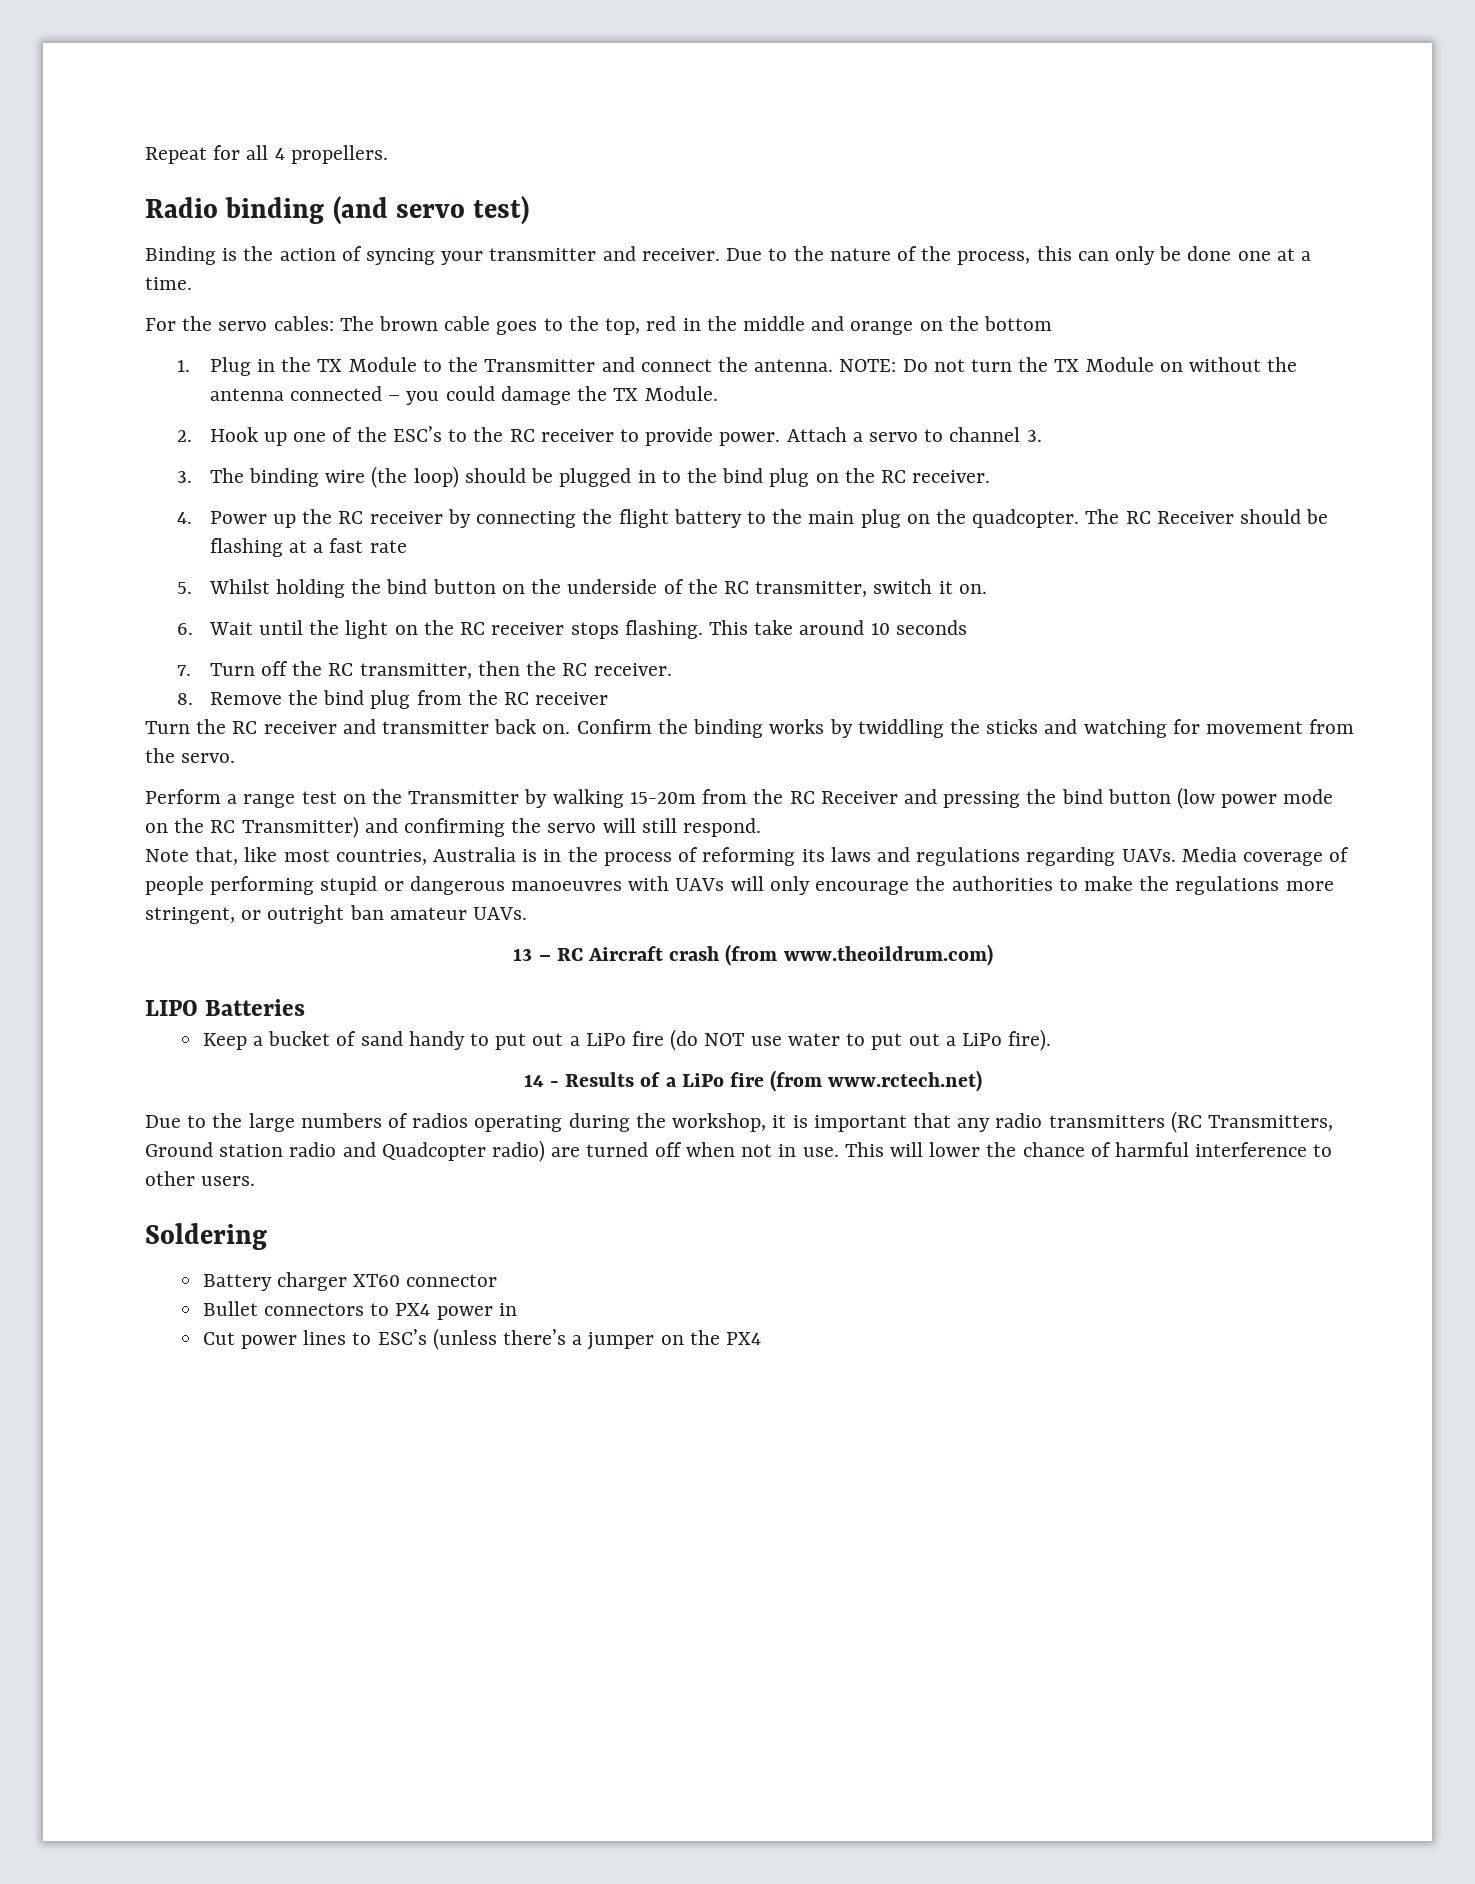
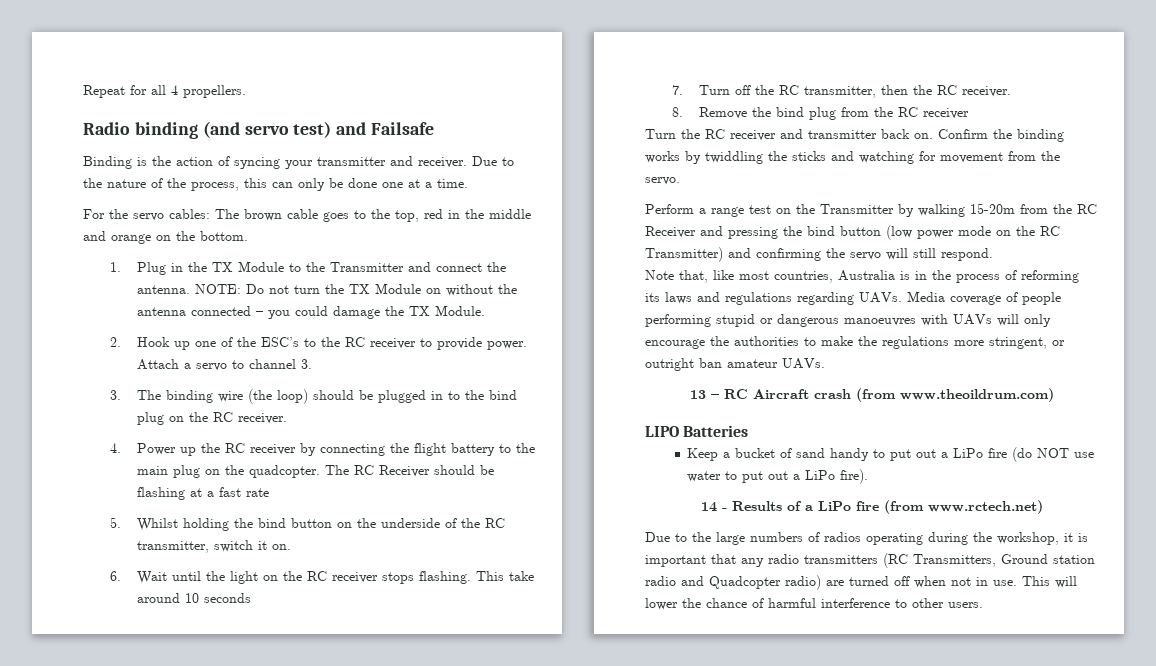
(530, 210) none -> [336,122,435,135] and Failsafe
[983,316,1052,331] bottom -> [200,231,248,241] bottom.
[145,1223,267,1250] [202,1272,498,1291] [202,1301,517,1320] [202,1328,762,1350] // Soldering // Battery charger XT60 connector // Bullet connectors to PX4 power in // Cut power lines to ESC’s (unless there’s a jumper on the PX4 -> (983, 605) none

